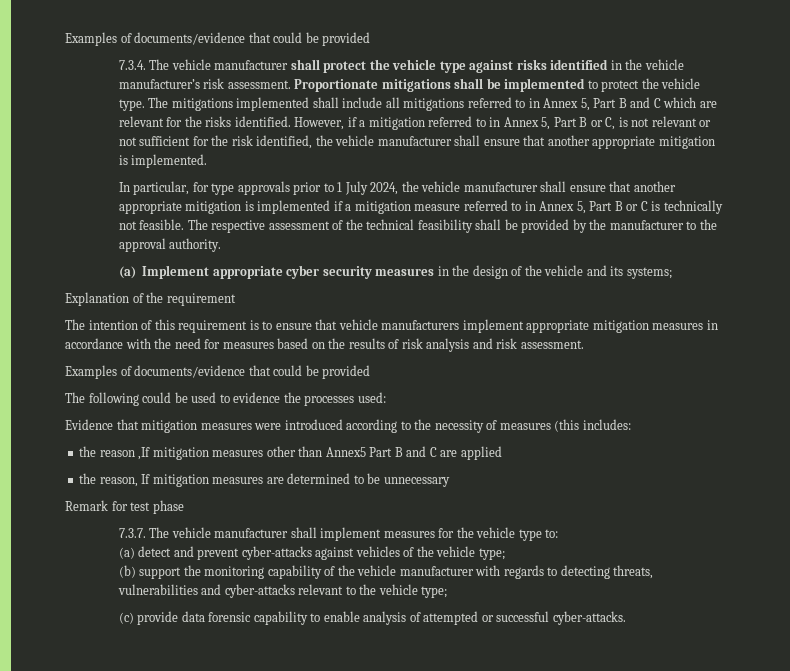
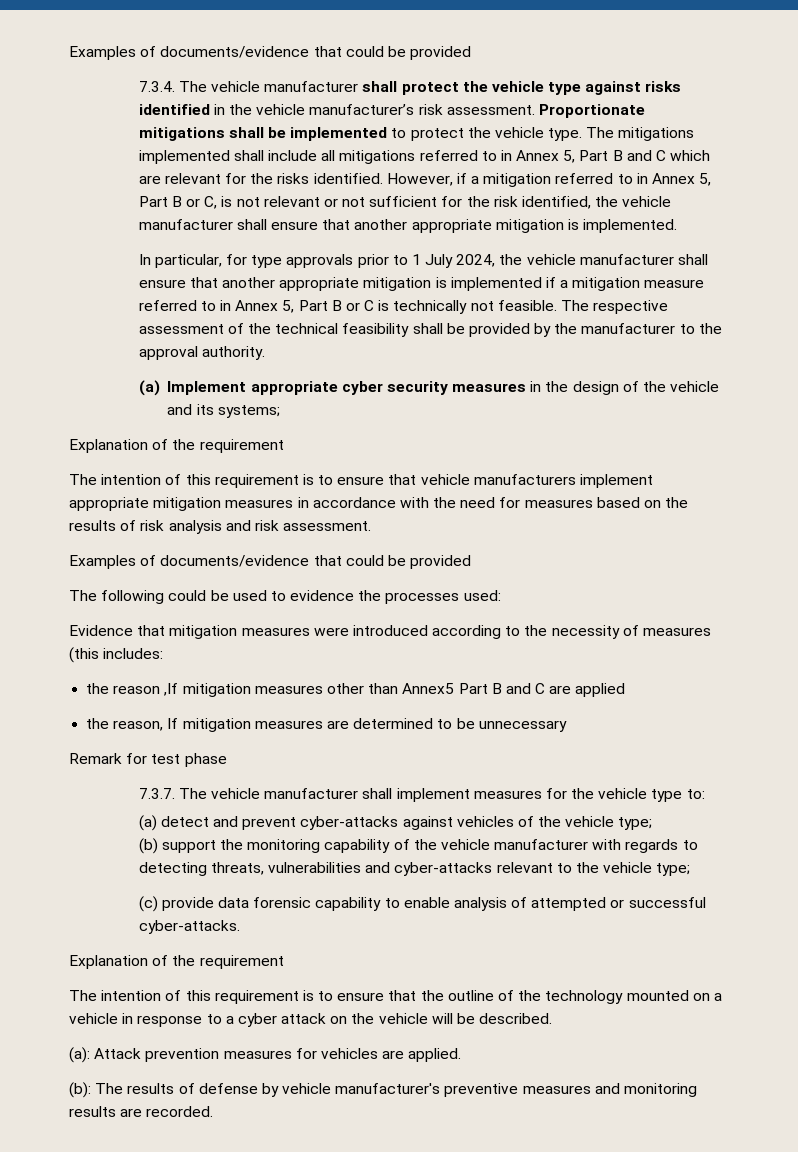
(626, 618) none -> [69,955,284,969] [69,990,722,1004] [69,1013,553,1027] [69,1047,462,1063] [69,1082,698,1098] [69,1106,214,1117] // Explanation of the requirement // The intention of this requirement is to ensure that the outline of the technology mounted on a vehicle in response to a cyber attack on the vehicle will be described. // (a): Attack prevention measures for vehicles are applied. // (b): The results of defense by vehicle manufacturer's preventive measures and monitoring results are recorded.

